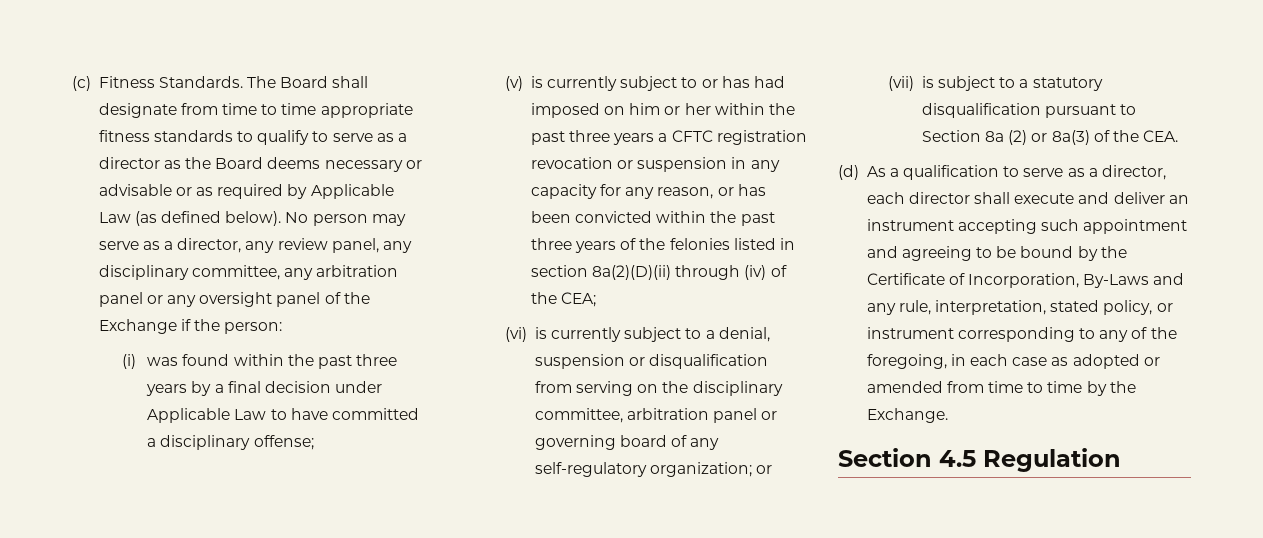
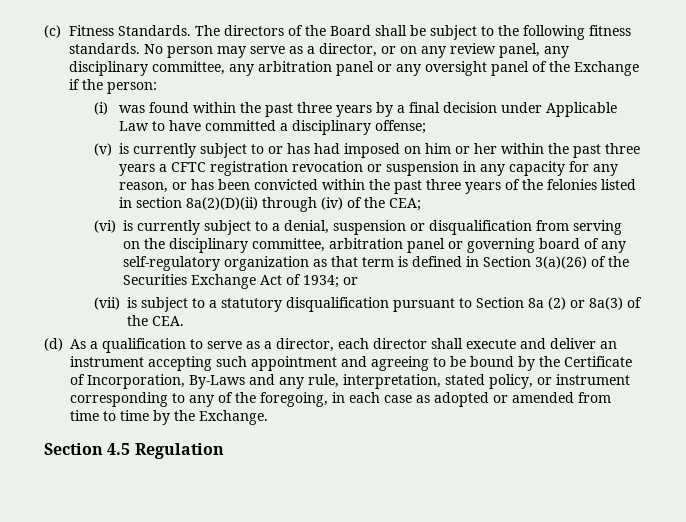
[280,76,369,88] [98,103,413,118] [98,130,408,145] [98,157,422,172] [98,184,394,199] [98,211,282,226] Board shall designate from time to time appropriate fitness standards to qualify to serve as a director as the Board deems necessary or advisable or as required by Applicable Law (as defined below). -> [223,25,631,40] [68,43,140,54] directors of the Board shall be subject to the following fitness standards.
(242, 245) none -> [380,46,417,54] or on
[650,462,753,477] organization; -> [223,256,629,271] [122,274,339,289] organization as that term is defined in Section 3(a)(26) of the Securities Exchange Act of 1934;

